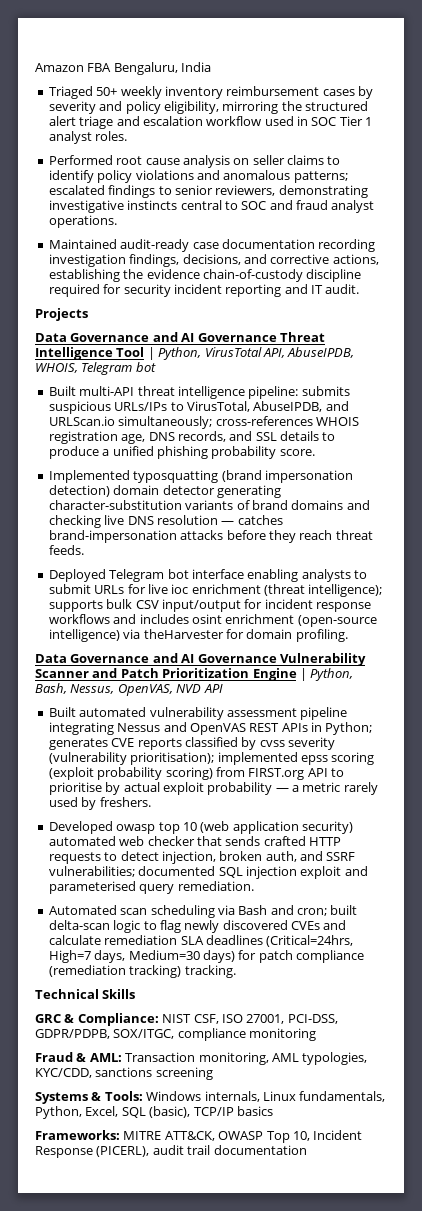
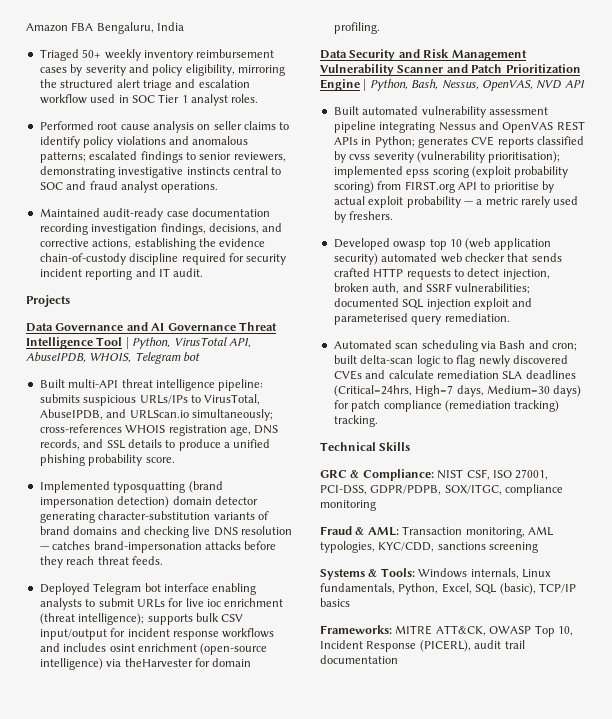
[70,653,277,663] Governance and AI Governance -> [349,49,527,61] Security and Risk Management

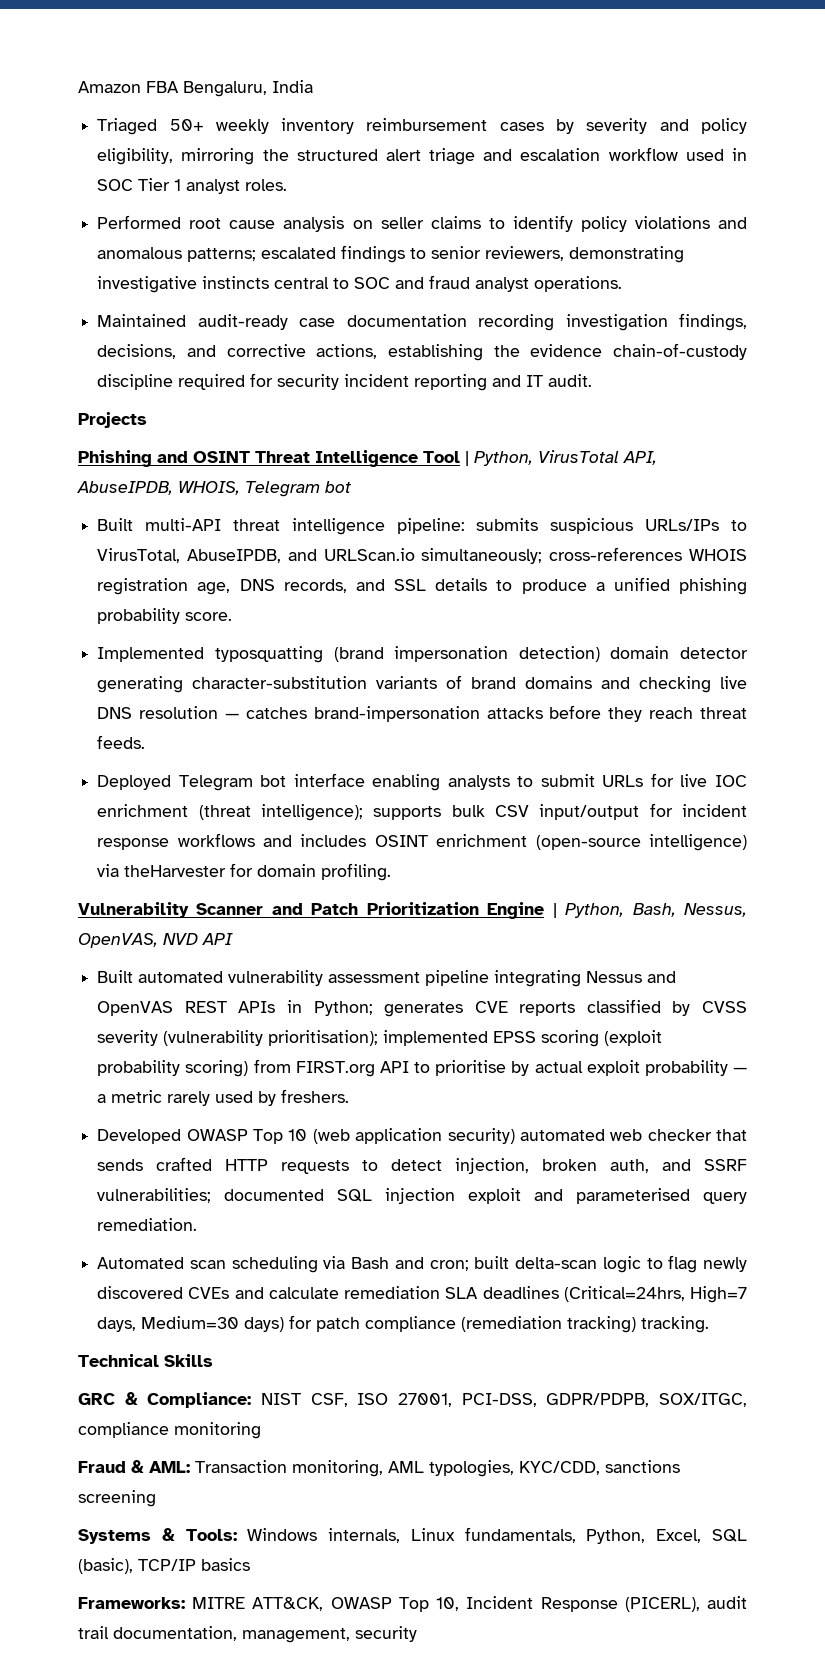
[26,322,236,332] Data Governance and AI Governance -> [78,450,250,467] Phishing and OSINT
[207,599,221,607] ioc -> [714,775,747,787] IOC
[109,644,135,652] osint -> [374,835,428,847] OSINT
[320,49,527,61] Data Security and Risk Management -> (392, 872) none
[349,154,371,160] cvss -> [702,1001,747,1013] CVSS
[406,169,430,178] epss -> [493,1031,537,1043] EPSS
[393,239,447,250] owasp top -> [186,1129,283,1144] OWASP Top
[320,655,398,664] documentation -> [113,1626,417,1643] documentation, management, security

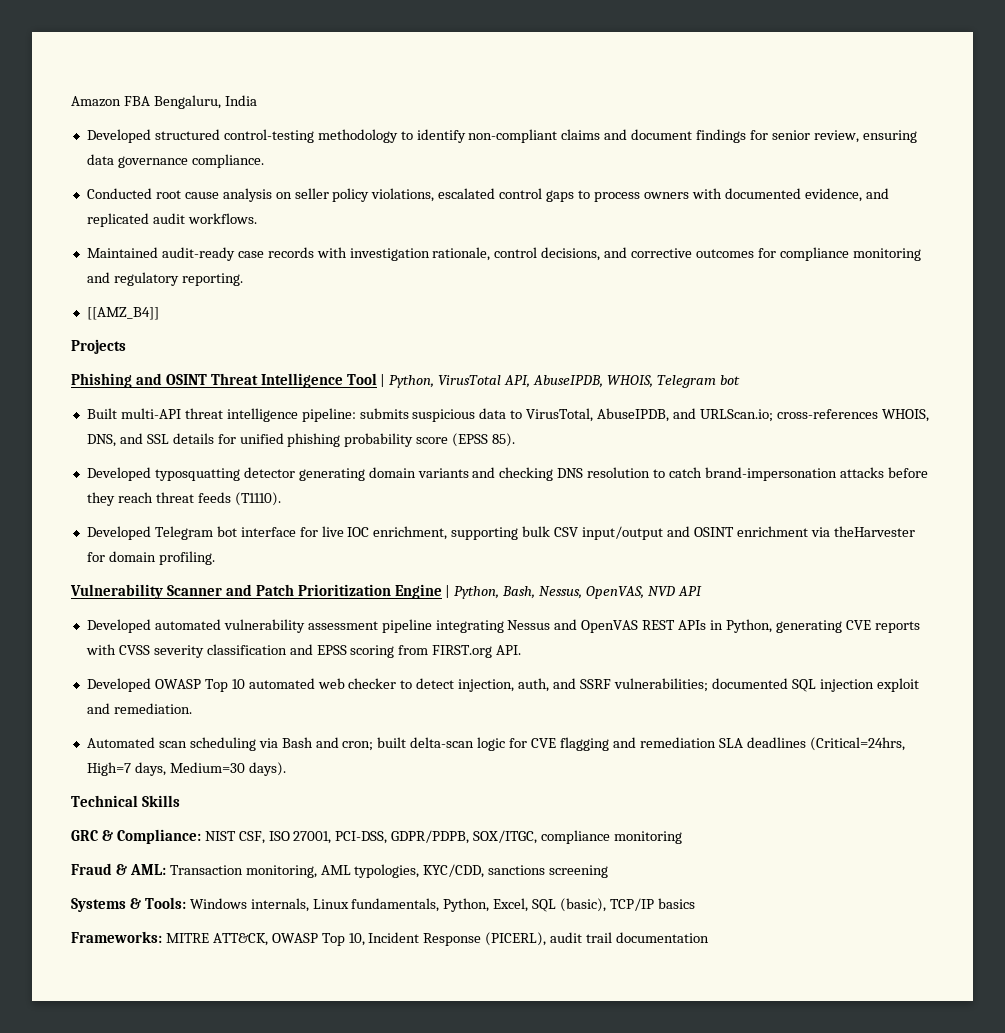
[97,118,747,135] [97,147,747,165] [97,178,288,194] [97,215,182,229] Triaged 50+ weekly inventory reimbursement cases by severity and policy eligibility, mirroring the structured alert triage and escalation workflow used in SOC Tier 1 analyst roles. // Performed -> [86,129,917,143] [86,154,264,168] [86,188,152,199] Developed structured control-testing methodology to identify non-compliant claims and document findings for senior review, ensuring data governance compliance. // Conducted
[430,215,747,232] [97,245,685,263] [97,275,623,293] [97,313,747,331] [97,343,748,361] [97,373,593,391] claims to identify policy violations and anomalous patterns; escalated findings to senior reviewers, demonstrating investigative instincts central to SOC and fraud analyst operations. // Maintained audit-ready case documentation recording investigation findings, decisions, and corrective actions, establishing the evidence chain-of-custody discipline required for security incident reporting and IT audit. -> [332,188,889,202] [86,213,257,227] [86,247,921,261] [86,272,243,286] [86,307,159,320] policy violations, escalated control gaps to process owners with documented evidence, and replicated audit workflows. // Maintained audit-ready case records with investigation rationale, control decisions, and corrective outcomes for compliance monitoring and regulatory reporting. // [[AMZ_B4]]
[645,519,720,531] URLs/IPs -> [479,408,507,419] data
[323,547,747,564] [97,577,748,595] [97,608,233,624] [97,646,748,663] [97,675,593,693] URLScan.io simultaneously; cross-references WHOIS registration age, DNS records, and SSL details to produce a unified phishing probability score. // Implemented typosquatting (brand impersonation detection) domain detector generating character-substitution variants of brand domains -> [699,409,929,422] [86,433,516,447] [86,467,469,481] URLScan.io; cross-references WHOIS, DNS, and SSL details for unified phishing probability score (EPSS 85). // Developed typosquatting detector generating domain variants
[720,676,747,689] live -> (554, 474) none
[224,707,307,719] — catches -> [653,467,703,478] to catch
[97,735,146,749] [97,773,747,791] [97,803,747,821] [97,833,747,851] feeds. // Deployed Telegram bot interface enabling analysts to submit URLs for live IOC enrichment (threat intelligence); supports bulk CSV input/output for incident response workflows and includes OSINT enrichment (open-source intelligence) -> [197,492,281,506] [86,526,808,540] feeds (T1110). // Developed Telegram bot interface for live IOC enrichment, supporting bulk CSV input/output and OSINT enrichment
[97,970,134,983] Built -> [86,619,151,633] Developed
[313,999,747,1017] [97,1030,663,1047] [97,1059,748,1077] [97,1089,350,1106] [97,1128,747,1144] [97,1157,350,1174] Python; generates CVE reports classified by CVSS severity (vulnerability prioritisation); implemented EPSS scoring (exploit probability scoring) from FIRST.org API to prioritise by actual exploit probability — a metric rarely used by freshers. // Developed OWASP Top 10 (web application security) automated web checker that sends crafted HTTP requests -> [725,619,920,633] [85,644,522,658] [86,678,397,692] Python, generating CVE reports with CVSS severity classification and EPSS scoring from FIRST.org API. // Developed OWASP Top 10 automated web checker
[542,1159,598,1171] broken -> (515, 685) none
[576,1188,747,1204] parameterised query -> (110, 708) none
[646,1255,747,1273] [97,1286,339,1299] to flag newly discovered CVEs and calculate -> [509,737,636,751] for CVE flagging and
[244,1315,710,1333] days) for patch compliance (remediation tracking) tracking. -> [248,762,286,776] days).
[113,1626,417,1643] documentation, management, security -> [616,932,710,943] documentation

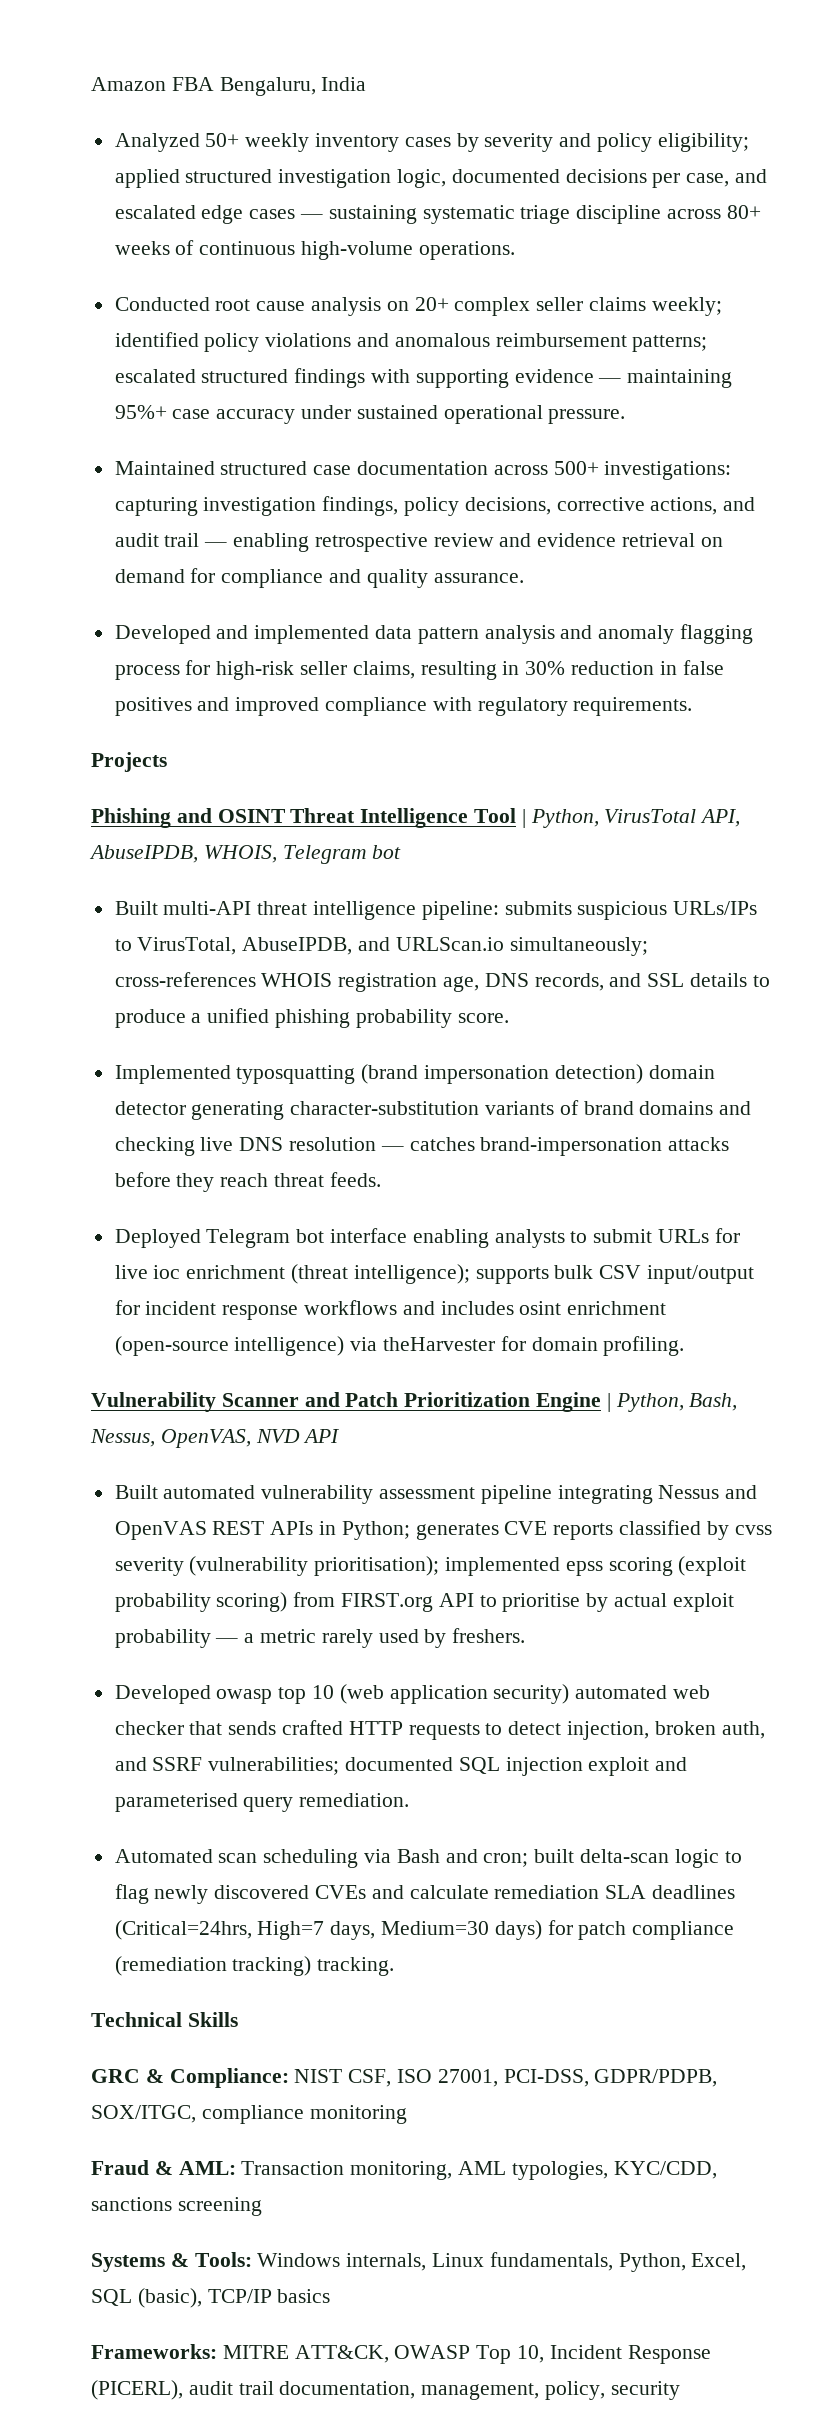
[86,129,917,143] [86,154,264,168] Developed structured control-testing methodology to identify non-compliant claims and document findings for senior review, ensuring data governance compliance. -> [114,133,749,152] [114,169,768,188] [114,205,761,224] [114,240,515,260] Analyzed 50+ weekly inventory cases by severity and policy eligibility; applied structured investigation logic, documented decisions per case, and escalated edge cases — sustaining systematic triage discipline across 80+ weeks of continuous high-volume operations.
[294,188,889,202] [86,213,257,227] [86,247,921,261] [86,272,243,286] [86,307,159,320] seller policy violations, escalated control gaps to process owners with documented evidence, and replicated audit workflows. // Maintained audit-ready case records with investigation rationale, control decisions, and corrective outcomes for compliance monitoring and regulatory reporting. // [[AMZ_B4]] -> [414,297,722,316] [114,332,708,352] [114,368,733,388] [114,405,626,424] [114,461,732,480] [114,496,756,516] [114,533,723,552] [114,568,524,588] [114,624,754,644] [114,660,724,680] [114,697,693,716] 20+ complex seller claims weekly; identified policy violations and anomalous reimbursement patterns; escalated structured findings with supporting evidence — maintaining 95%+ case accuracy under sustained operational pressure. // Maintained structured case documentation across 500+ investigations: capturing investigation findings, policy decisions, corrective actions, and audit trail — enabling retrospective review and evidence retrieval on demand for compliance and quality assurance. // Developed and implemented data pattern analysis and anomaly flagging process for high-risk seller claims, resulting in 30% reduction in false positives and improved compliance with regulatory requirements.
[479,408,507,419] data -> [673,901,758,915] URLs/IPs
[699,409,929,422] [86,433,516,447] [86,467,469,481] URLScan.io; cross-references WHOIS, DNS, and SSL details for unified phishing probability score (EPSS 85). // Developed typosquatting detector generating domain variants -> [395,937,648,956] [114,972,770,992] [114,1008,509,1028] [114,1064,715,1084] [114,1100,714,1120] URLScan.io simultaneously; cross-references WHOIS registration age, DNS records, and SSL details to produce a unified phishing probability score. // Implemented typosquatting (brand impersonation detection) domain detector generating character-substitution variants of brand domains
(554, 474) none -> [200,1137,234,1151] live
[653,467,703,478] to catch -> [380,1137,475,1151] — catches
[197,492,281,506] [86,526,808,540] feeds (T1110). // Developed Telegram bot interface for live IOC enrichment, supporting bulk CSV input/output and OSINT enrichment -> [329,1172,381,1187] [114,1228,740,1248] [114,1264,755,1284] [114,1300,667,1320] [114,1336,345,1356] feeds. // Deployed Telegram bot interface enabling analysts to submit URLs for live ioc enrichment (threat intelligence); supports bulk CSV input/output for incident response workflows and includes osint enrichment (open-source intelligence)
[86,619,151,633] Developed -> [114,1485,158,1499] Built
[725,619,920,633] [85,644,522,658] [86,678,397,692] Python, generating CVE reports with CVSS severity classification and EPSS scoring from FIRST.org API. // Developed OWASP Top 10 automated web checker -> [341,1520,772,1540] [114,1556,747,1576] [114,1592,734,1612] [114,1628,526,1648] [114,1684,711,1704] [114,1720,480,1740] Python; generates CVE reports classified by cvss severity (vulnerability prioritisation); implemented epss scoring (exploit probability scoring) from FIRST.org API to prioritise by actual exploit probability — a metric rarely used by freshers. // Developed owasp top 10 (web application security) automated web checker that sends crafted HTTP requests
(515, 685) none -> [654,1721,716,1735] broken
(110, 708) none -> [114,1793,294,1812] parameterised query
[509,737,636,751] for CVE flagging and -> [724,1851,742,1863] [114,1884,489,1904] to flag newly discovered CVEs and calculate
[248,762,286,776] days). -> [494,1920,735,1940] [114,1956,395,1976] days) for patch compliance (remediation tracking) tracking.
[616,932,710,943] documentation -> [279,2381,680,2400] documentation, management, policy, security

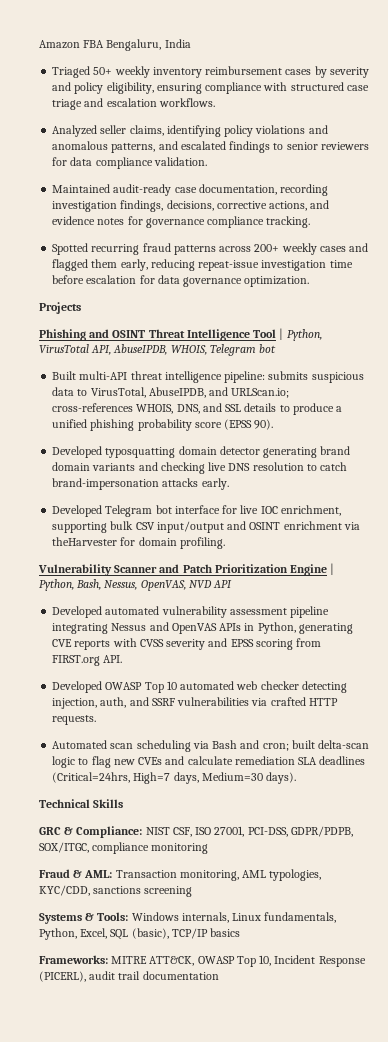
[114,133,200,152] Analyzed -> [52,66,91,78] Triaged
(400, 142) none -> [205,66,283,75] reimbursement
[657,133,749,152] [114,169,768,188] [114,205,761,224] [114,240,515,260] [114,297,722,316] [114,332,708,352] [114,368,733,388] [114,405,626,424] [114,461,732,480] [114,497,198,516] eligibility; applied structured investigation logic, documented decisions per case, and escalated edge cases — sustaining systematic triage discipline across 80+ weeks of continuous high-volume operations. // Conducted root cause analysis on 20+ complex seller claims weekly; identified policy violations and anomalous reimbursement patterns; escalated structured findings with supporting evidence — maintaining 95%+ case accuracy under sustained operational pressure. // Maintained structured case documentation across 500+ investigations: capturing -> [106,82,369,94] [52,98,215,110] [52,125,328,137] [52,141,369,153] [52,157,207,169] [52,184,329,196] eligibility, ensuring compliance with structured case triage and escalation workflows. // Analyzed seller claims, identifying policy violations and anomalous patterns, and escalated findings to senior reviewers for data compliance validation. // Maintained audit-ready case documentation, recording
[404,497,460,516] policy -> (164, 206) none
[114,533,723,552] [114,568,524,588] [114,624,754,644] [114,660,724,680] [114,697,693,716] audit trail — enabling retrospective review and evidence retrieval on demand for compliance and quality assurance. // Developed and implemented data pattern analysis and anomaly flagging process for high-risk seller claims, resulting in 30% reduction in false positives and improved compliance with regulatory requirements. -> [52,216,311,228] [52,243,369,255] [52,259,353,271] [52,275,310,287] evidence notes for governance compliance tracking. // Spotted recurring fraud patterns across 200+ weekly cases and flagged them early, reducing repeat-issue investigation time before escalation for data governance optimization.
[673,901,758,915] URLs/IPs -> [52,387,75,396] data
[395,937,648,956] [114,972,604,992] URLScan.io simultaneously; cross-references WHOIS registration age, DNS records, -> [231,388,290,398] [52,403,200,414] URLScan.io; cross-references WHOIS, DNS,
[457,1013,509,1023] [114,1064,715,1084] [114,1100,714,1120] score. // Implemented typosquatting (brand impersonation detection) domain detector generating character-substitution variants of brand domains -> [194,419,274,430] [52,446,351,458] [52,462,136,471] score (EPSS 90). // Developed typosquatting domain detector generating brand domain variants
[380,1137,730,1156] [114,1172,381,1192] [114,1228,740,1248] [114,1264,755,1284] [114,1300,667,1320] [114,1336,345,1356] — catches brand-impersonation attacks before they reach threat feeds. // Deployed Telegram bot interface enabling analysts to submit URLs for live ioc enrichment (threat intelligence); supports bulk CSV input/output for incident response workflows and includes osint enrichment (open-source intelligence) -> [306,462,348,471] [52,478,229,490] [52,505,341,517] [52,521,342,533] to catch brand-impersonation attacks early. // Developed Telegram bot interface for live IOC enrichment, supporting bulk CSV input/output and OSINT enrichment
[114,1485,158,1499] Built -> [52,606,103,618] Developed
[212,1521,265,1535] REST -> (217, 628) none
[341,1520,772,1540] [114,1556,747,1576] [114,1592,734,1612] [114,1628,526,1648] [114,1684,711,1704] [114,1720,765,1740] [114,1757,688,1776] [114,1793,410,1812] Python; generates CVE reports classified by cvss severity (vulnerability prioritisation); implemented epss scoring (exploit probability scoring) from FIRST.org API to prioritise by actual exploit probability — a metric rarely used by freshers. // Developed owasp top 10 (web application security) automated web checker that sends crafted HTTP requests to detect injection, broken auth, and SSRF vulnerabilities; documented SQL injection exploit and parameterised query remediation. -> [257,622,353,634] [52,638,322,650] [52,655,123,666] [52,681,347,693] [52,697,338,709] [52,715,97,725] Python, generating CVE reports with CVSS severity and EPSS scoring from FIRST.org API. // Developed OWASP Top 10 automated web checker detecting injection, auth, and SSRF vulnerabilities via crafted HTTP requests.
[154,1885,310,1904] newly discovered -> [113,759,135,765] new
[494,1920,735,1940] [114,1956,395,1976] days) for patch compliance (remediation tracking) tracking. -> [266,772,297,784] days).
[279,2381,680,2400] documentation, management, policy, security -> [142,971,219,980] documentation

